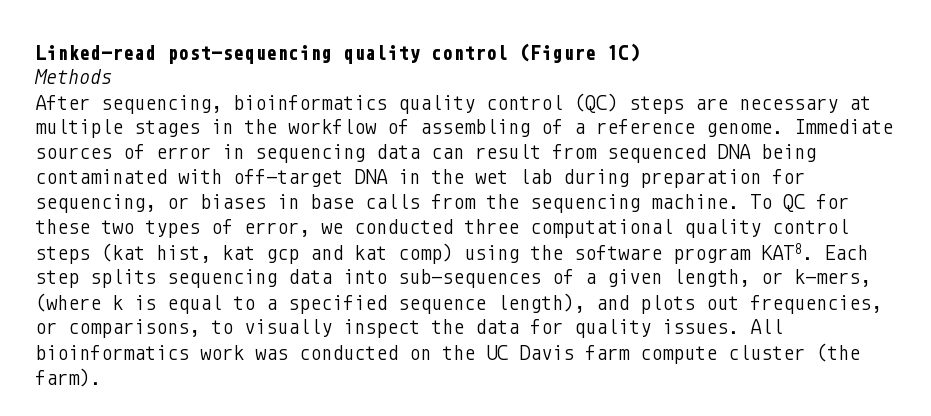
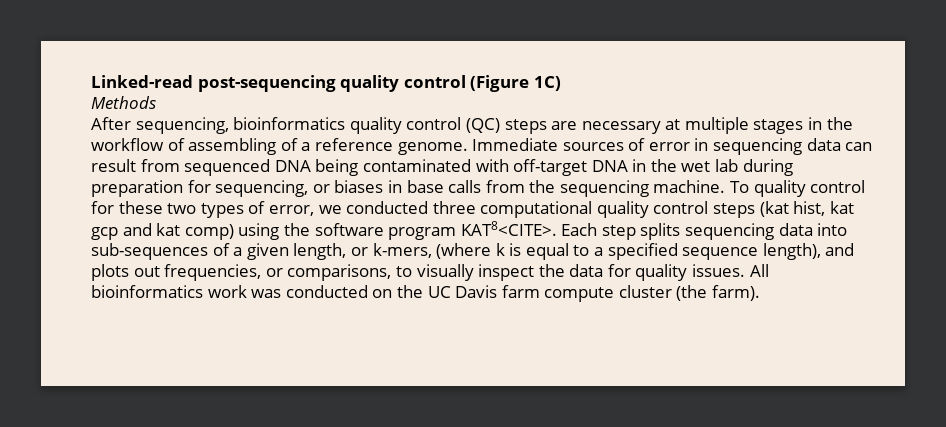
[783,194,805,212] QC -> [753,180,866,197] quality control
[761,243,813,260] KAT8. -> [460,221,557,236] KAT8<CITE>.

